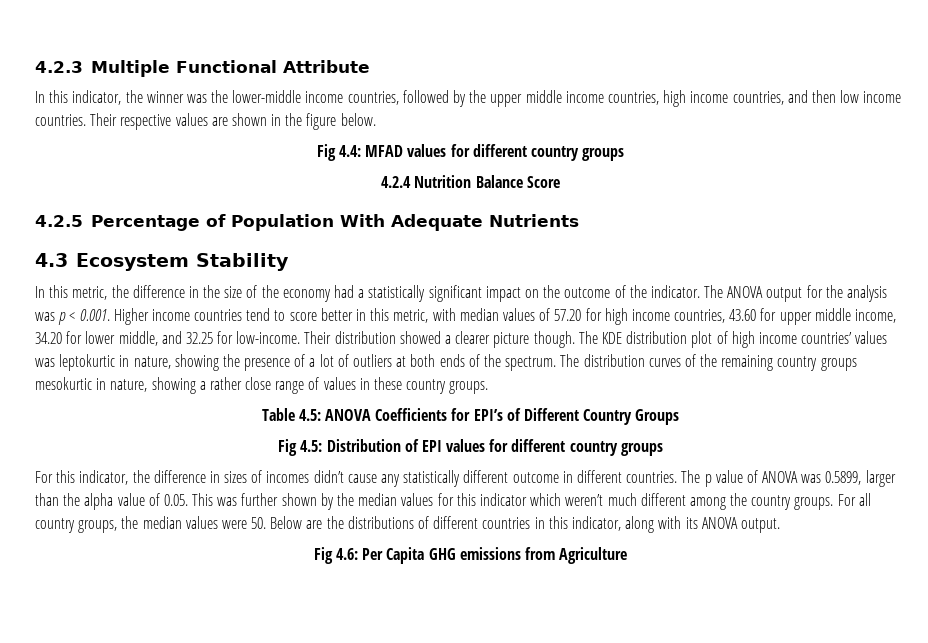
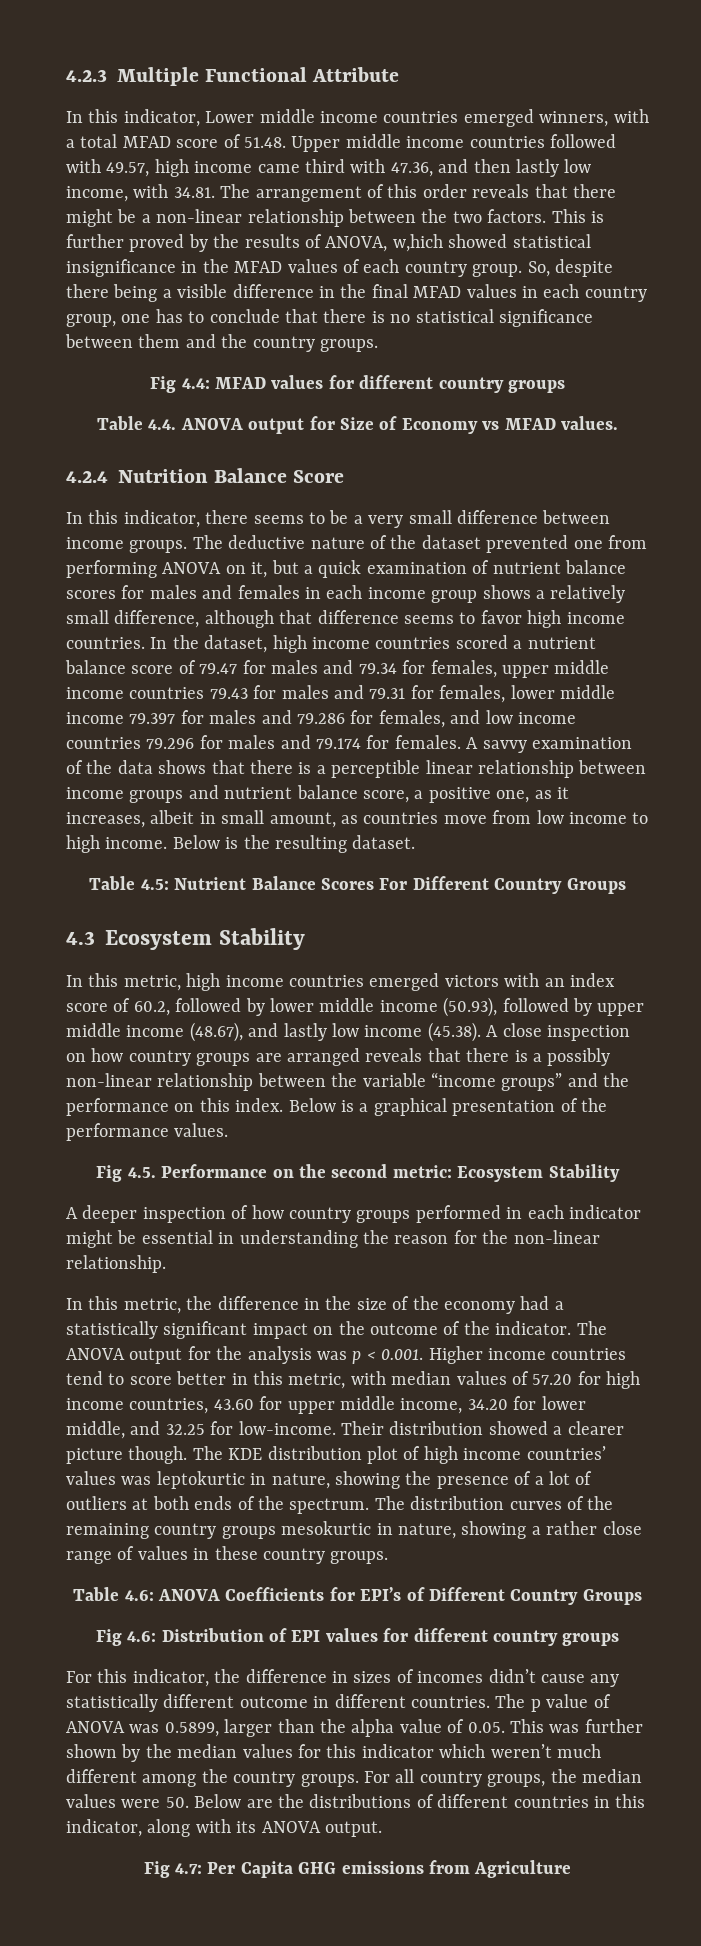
[125,90,902,107] [35,113,376,130] the winner was the lower-middle income countries, followed by the upper middle income countries, high income countries, and then low income countries. Their respective values are shown in the figure below. -> [205,109,649,127] [66,134,616,152] [66,159,592,177] [66,184,616,202] [66,209,604,227] [66,234,591,252] [66,259,613,277] [66,284,647,302] [66,309,593,327] [65,334,378,352] Lower middle income countries emerged winners, with a total MFAD score of 51.48. Upper middle income countries followed with 49.57, high income came third with 47.36, and then lastly low income, with 34.81. The arrangement of this order reveals that there might be a non-linear relationship between the two factors. This is further proved by the results of ANOVA, w,hich showed statistical insignificance in the MFAD values of each country group. So, despite there being a visible difference in the final MFAD values in each country group, one has to conclude that there is no statistical significance between them and the country groups.
[381,175,560,188] [35,214,579,231] [35,253,289,271] 4.2.4 Nutrition Balance Score // 4.2.5 Percentage of Population With Adequate Nutrients // 4.3 Ecosystem Stability -> [97,416,618,434] [66,468,345,483] [66,510,611,528] [66,535,647,553] [66,560,626,578] [66,585,626,603] [66,610,625,628] [66,635,596,653] [65,660,610,678] [66,685,615,703] [66,710,576,728] [66,735,632,753] [66,760,647,778] [66,785,569,803] [66,810,649,828] [66,835,416,853] [89,876,626,894] [66,928,305,950] [66,973,615,991] [66,997,645,1017] [66,1022,630,1042] [66,1048,611,1066] [66,1072,630,1091] [66,1098,607,1116] [66,1123,229,1141] [96,1164,620,1182] [66,1205,641,1223] [66,1230,600,1248] [66,1255,166,1273] Table 4.4. ANOVA output for Size of Economy vs MFAD values. // 4.2.4 Nutrition Balance Score // In this indicator, there seems to be a very small difference between income groups. The deductive nature of the dataset prevented one from performing ANOVA on it, but a quick examination of nutrient balance scores for males and females in each income group shows a relatively small difference, although that difference seems to favor high income countries. In the dataset, high income countries scored a nutrient balance score of 79.47 for males and 79.34 for females, upper middle income countries 79.43 for males and 79.31 for females, lower middle income 79.397 for males and 79.286 for females, and low income countries 79.296 for males and 79.174 for females. A savvy examination of the data shows that there is a perceptible linear relationship between income groups and nutrient balance score, a positive one, as it increases, albeit in small amount, as countries move from low income to high income. Below is the resulting dataset. // Table 4.5: Nutrient Balance Scores For Different Country Groups // 4.3 Ecosystem Stability // In this metric, high income countries emerged victors with an index score of 60.2, followed by lower middle income (50.93), followed by upper middle income (48.67), and lastly low income (45.38). A close inspection on how country groups are arranged reveals that there is a possibly non-linear relationship between the variable “income groups” and the performance on this index. Below is a graphical presentation of the performance values. // Fig 4.5. Performance on the second metric: Ecosystem Stability // A deeper inspection of how country groups performed in each indicator might be essential in understanding the reason for the non-linear relationship.
[298,409,321,421] 4.5: -> [124,1590,154,1601] 4.6:
[300,440,323,452] 4.5: -> [127,1631,157,1642] 4.6:
[336,548,359,560] 4.6: -> [175,1863,202,1874] 4.7:

